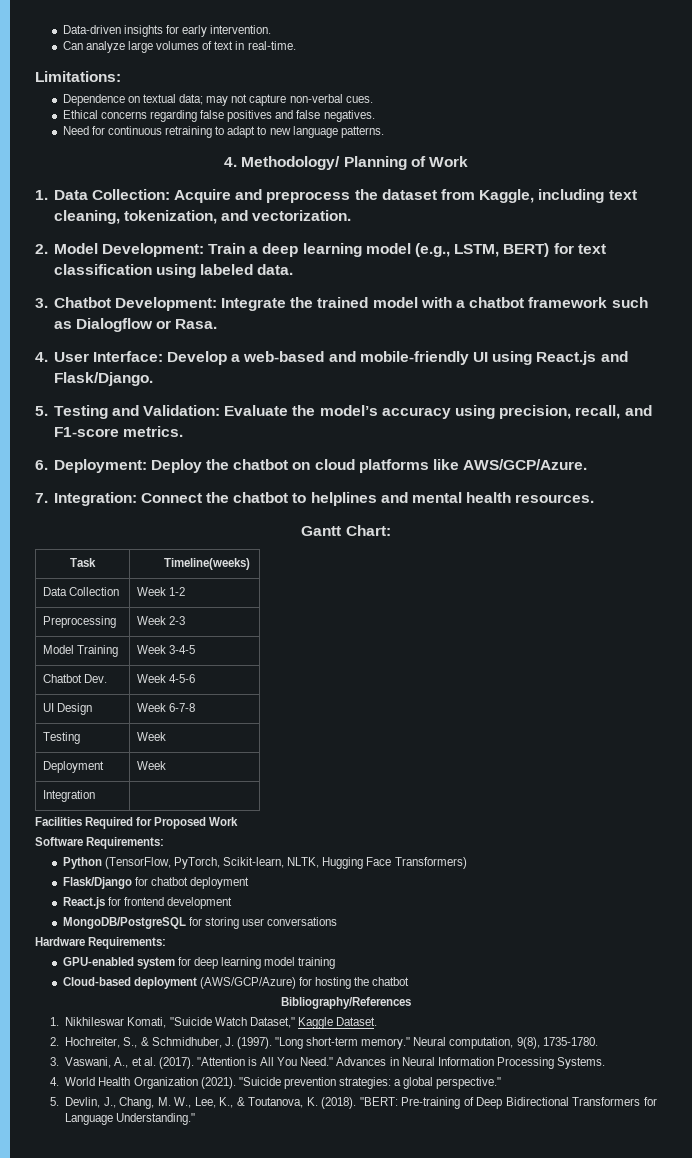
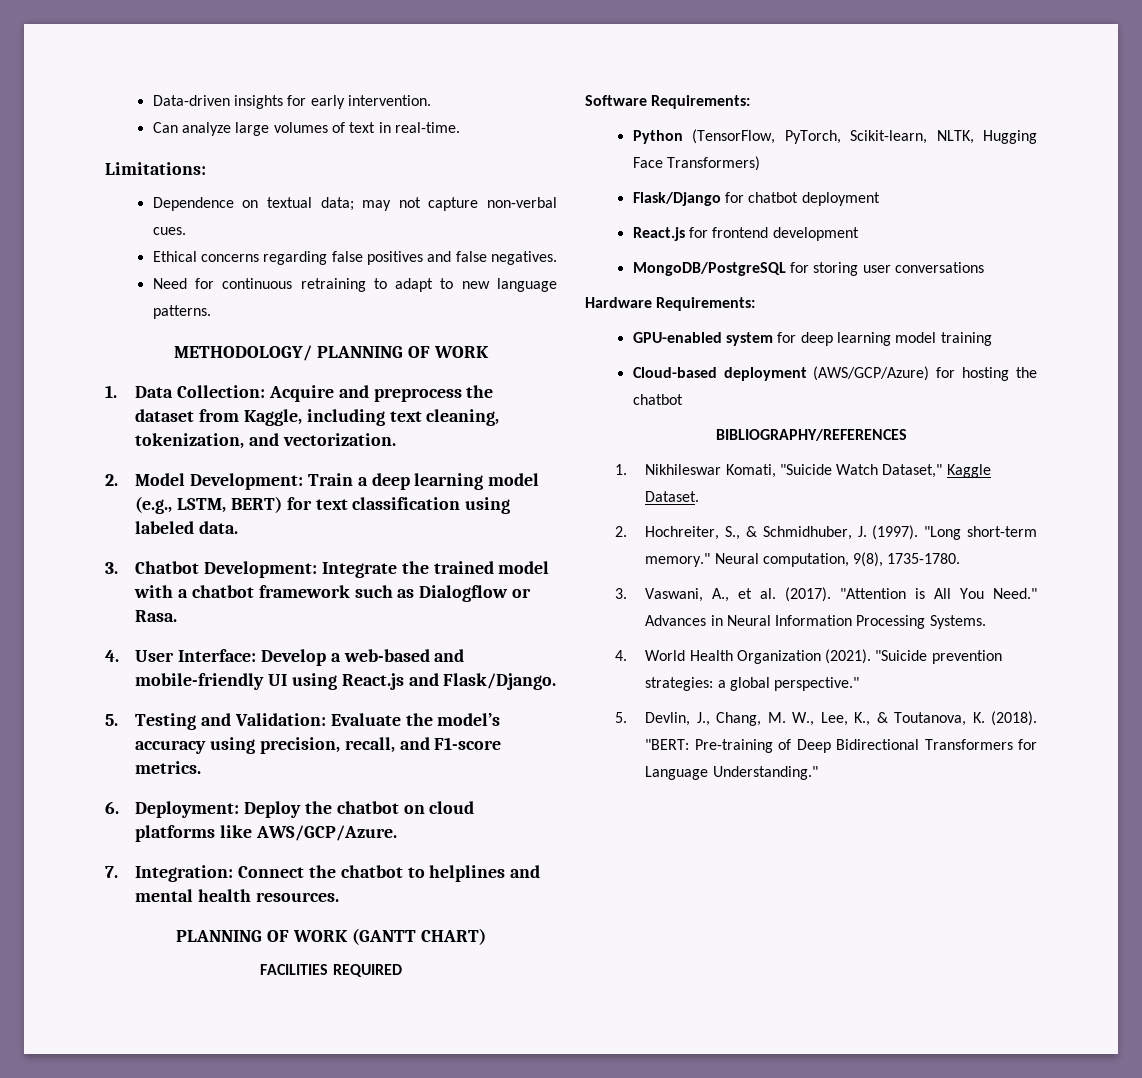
[224,156,468,170] 4. Methodology/ Planning of Work -> [174,345,489,361] METHODOLOGY/ PLANNING OF WORK
[301,525,391,536] [70,558,96,567] [164,558,251,570] [43,587,120,596] [137,587,186,596] [43,616,117,628] [137,616,186,625] [43,645,119,657] [137,645,196,654] [43,674,108,683] [137,674,196,683] [43,703,93,715] [137,703,196,712] [43,732,81,744] [137,732,167,741] [43,761,105,773] [137,761,167,770] [43,790,96,802] [35,817,239,829] Gantt Chart: // Task | Timeline(weeks) // Data Collection | Week 1-2 // Preprocessing | Week 2-3 // Model Training | Week 3-4-5 // Chatbot Dev. | Week 4-5-6 // UI Design | Week 6-7-8 // Testing | Week // Deployment | Week // Integration | // Facilities Required for Proposed Work -> [176,928,486,945] [260,964,402,977] PLANNING OF WORK (GANTT CHART) // FACILITIES REQUIRED
[281,997,411,1009] Bibliography/References -> [715,429,907,441] BIBLIOGRAPHY/REFERENCES

